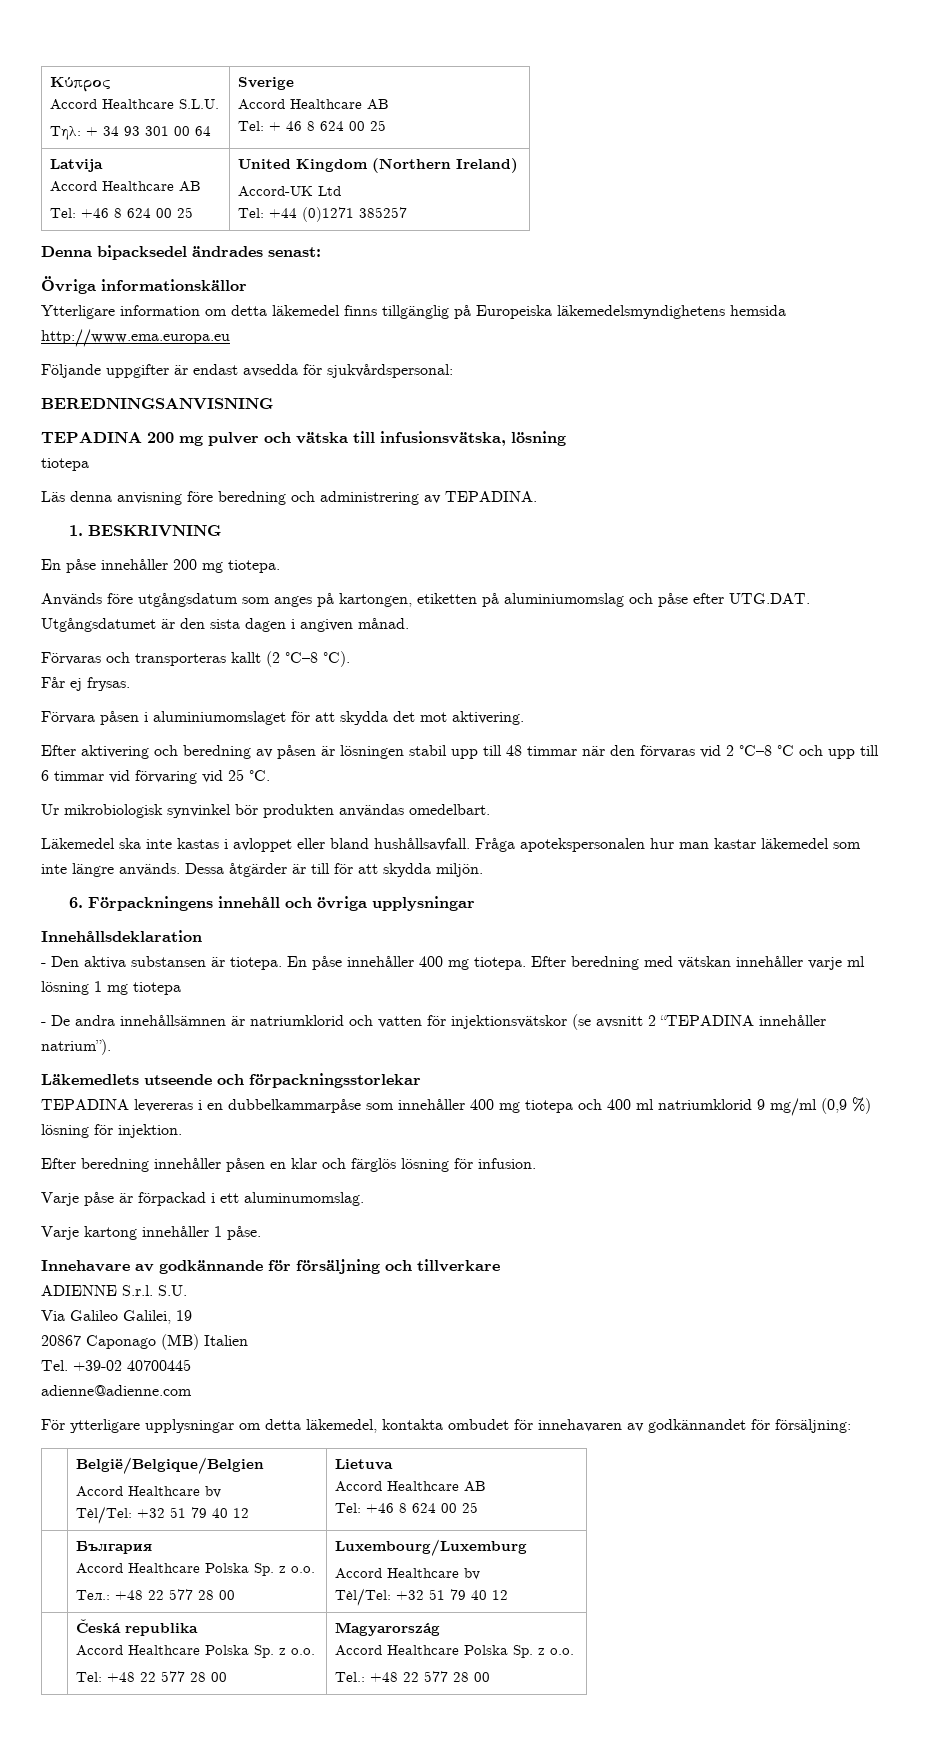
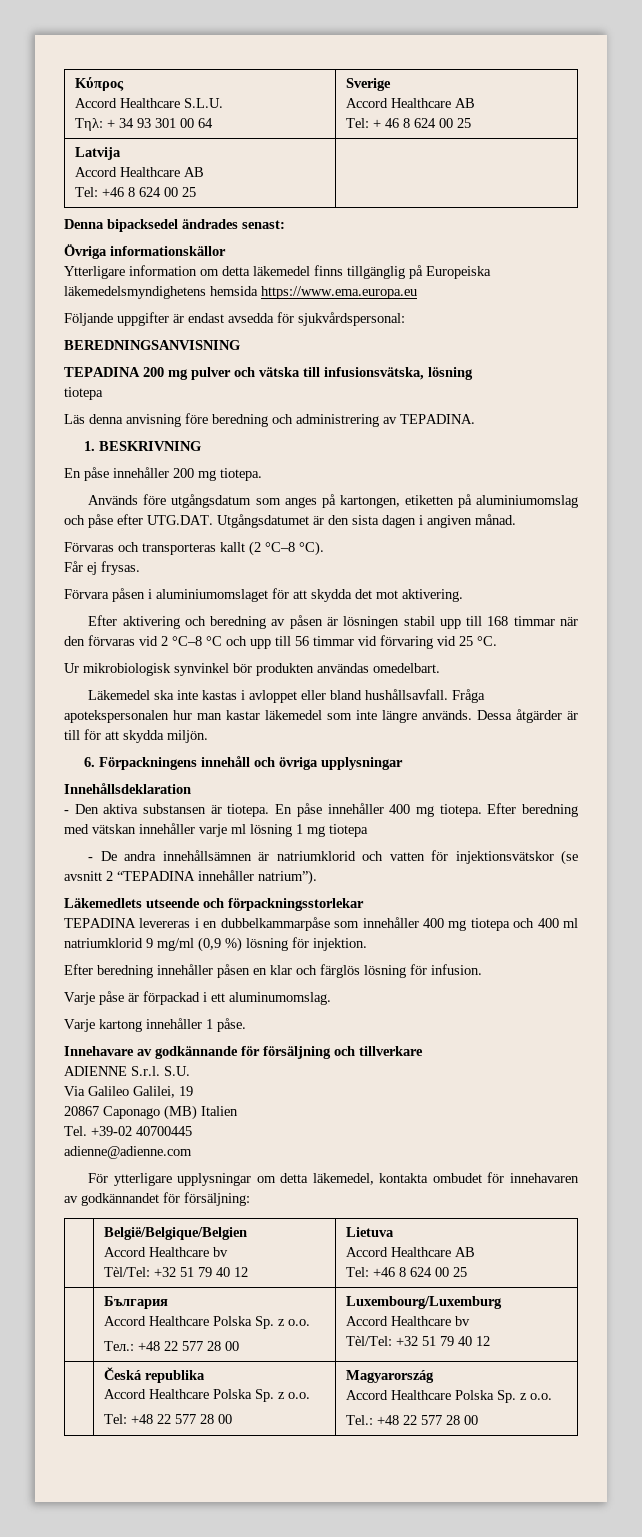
[238,158,519,173] [238,186,342,197] [238,207,408,222] United Kingdom (Northern Ireland) // Accord-UK Ltd // Tel: +44 (0)1271 385257 -> (196, 192) none
[41,329,230,347] http://www.ema.europa.eu -> [261,286,417,299] https://www.ema.europa.eu
[506,745,522,756] 48 -> [487,616,509,626] 168
[41,770,49,781] 6 -> [295,636,309,646] 56

